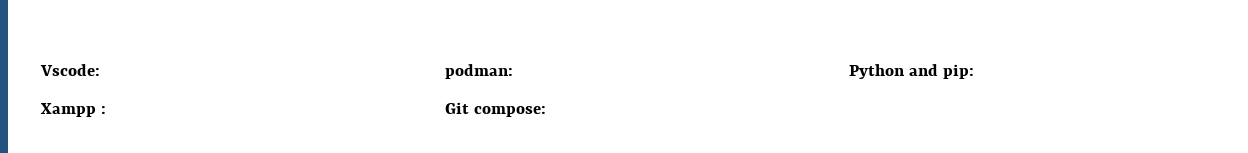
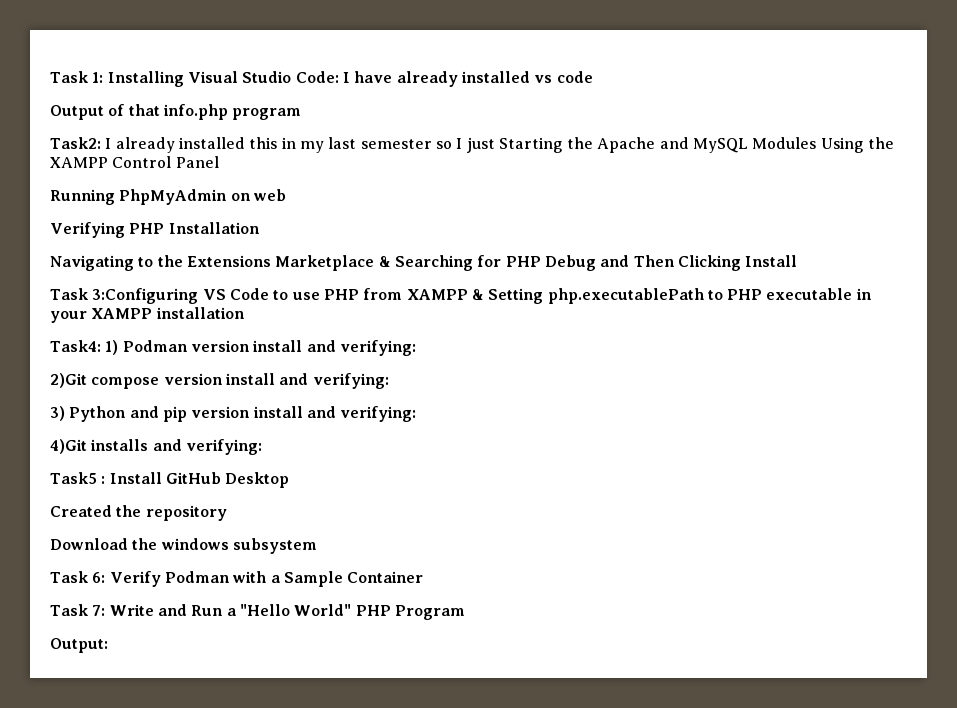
[40,64,100,76] [40,103,106,117] [445,64,513,79] [445,102,546,117] [849,64,974,79] Vscode: // Xampp : // podman: // Git compose: // Python and pip: -> [50,71,593,87] [50,104,302,120] [50,137,895,153] [50,156,219,168] [50,189,286,205] [50,222,260,238] [50,255,798,271] [50,288,872,304] [50,307,245,323] [50,340,416,356] [50,373,389,389] [50,406,417,422] [50,439,262,455] [50,472,290,488] [50,505,227,521] [50,538,317,554] [50,571,424,587] [50,604,465,620] [50,638,108,653] Task 1: Installing Visual Studio Code: I have already installed vs code // Output of that info.php program // Task2: I already installed this in my last semester so I just Starting the Apache and MySQL Modules Using the XAMPP Control Panel // Running PhpMyAdmin on web // Verifying PHP Installation // Navigating to the Extensions Marketplace & Searching for PHP Debug and Then Clicking Install // Task 3:Configuring VS Code to use PHP from XAMPP & Setting php.executablePath to PHP executable in your XAMPP installation // Task4: 1) Podman version install and verifying: // 2)Git compose version install and verifying: // 3) Python and pip version install and verifying: // 4)Git installs and verifying: // Task5 : Install GitHub Desktop // Created the repository // Download the windows subsystem // Task 6: Verify Podman with a Sample Container // Task 7: Write and Run a "Hello World" PHP Program // Output:

